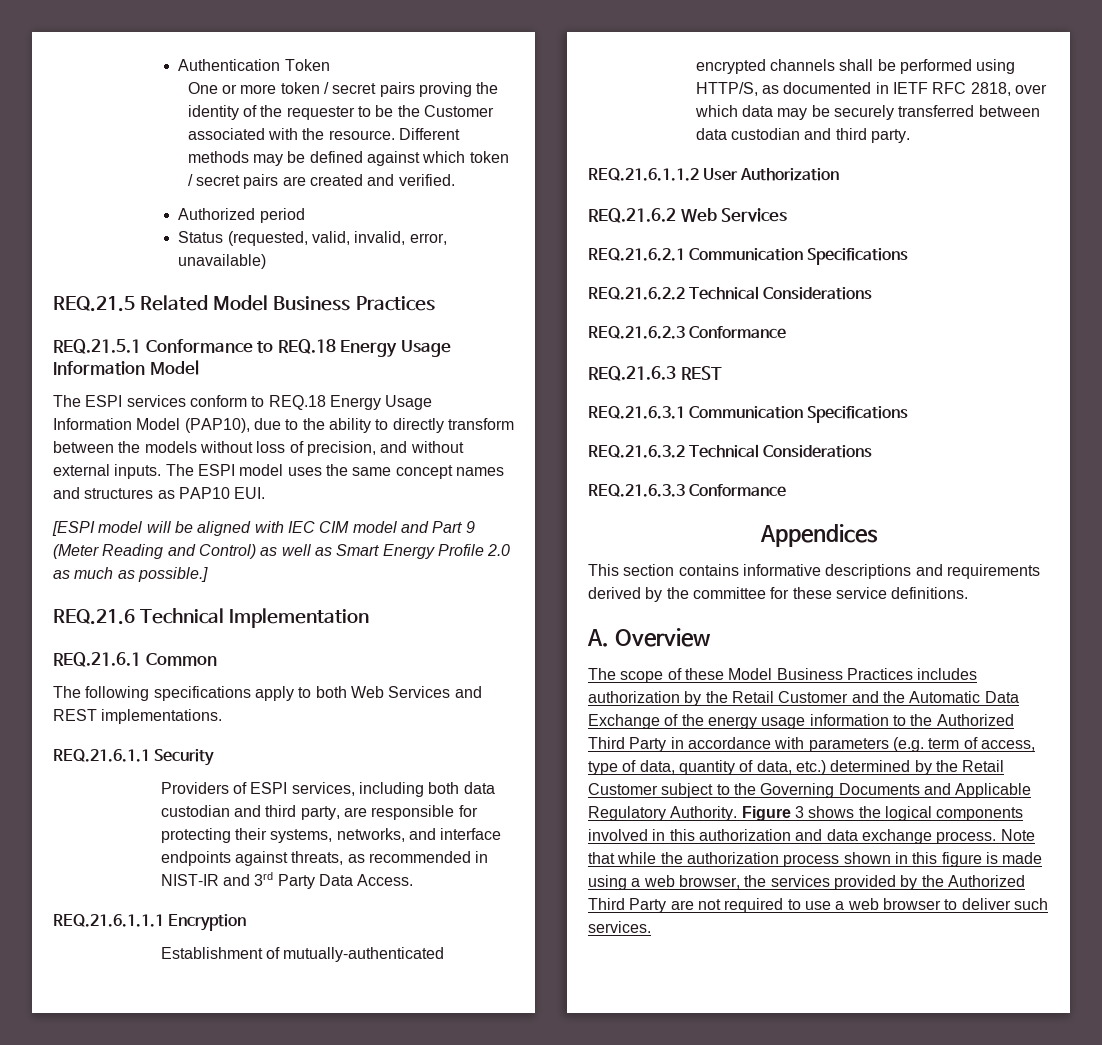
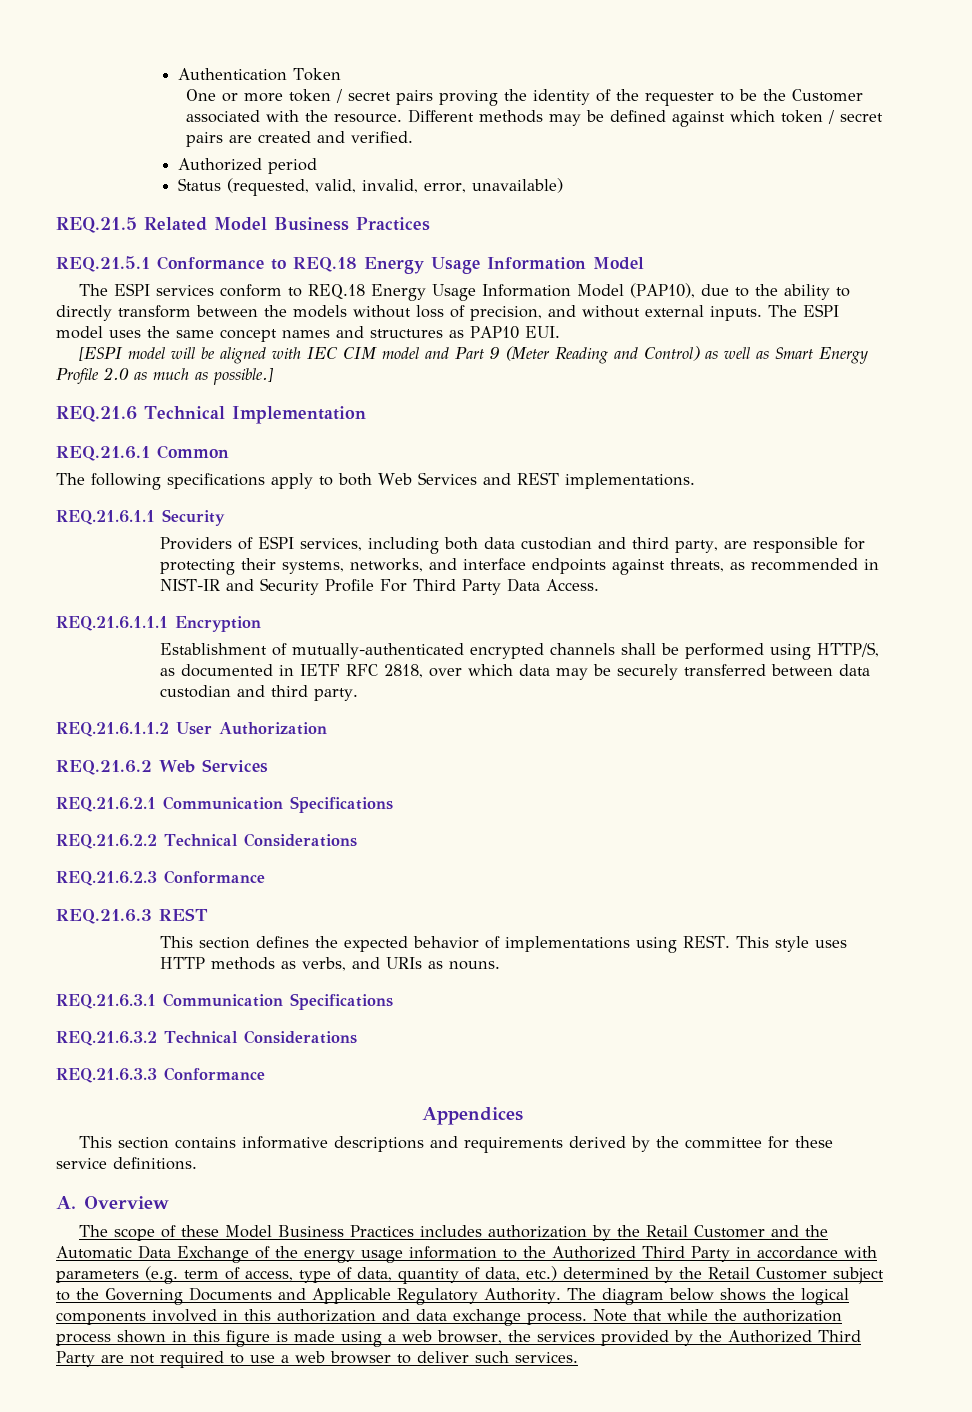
[254,872,274,886] 3rd -> [260,578,457,595] Security Profile For Third
(722, 373) none -> [160,935,848,953] [160,957,501,971] // This section defines the expected behavior of implementations using REST. This style uses HTTP methods as verbs, and URIs as nouns.
[741,806,804,821] Figure 3 -> [566,1288,714,1305] The diagram below

